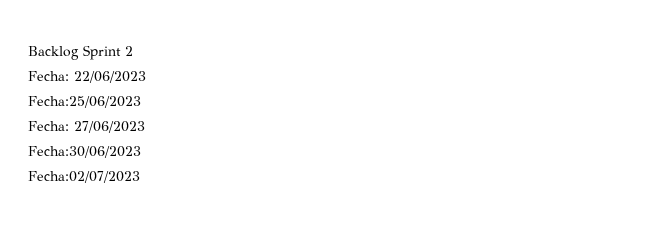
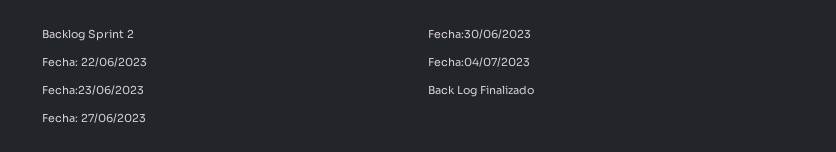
[28,96,141,108] Fecha:25/06/2023 -> [42,85,144,95] Fecha:23/06/2023
[28,171,140,183] Fecha:02/07/2023 -> [428,57,530,67] [428,85,534,97] Fecha:04/07/2023 // Back Log Finalizado

